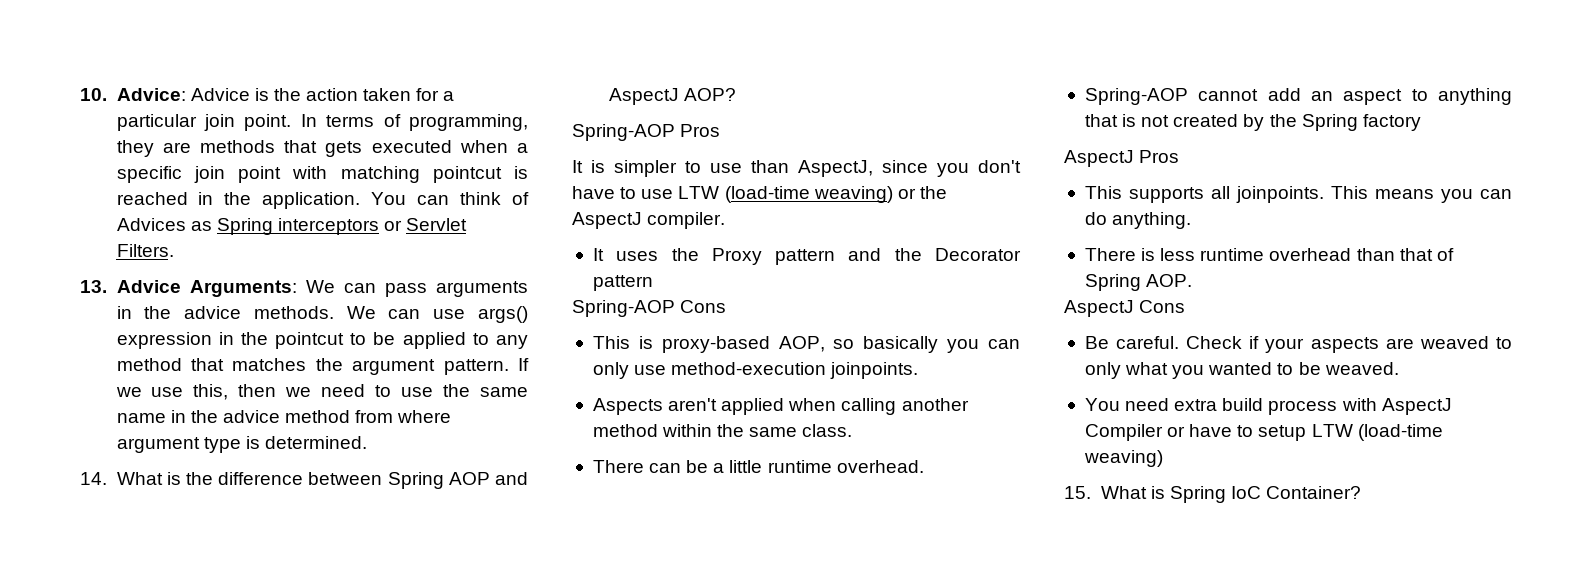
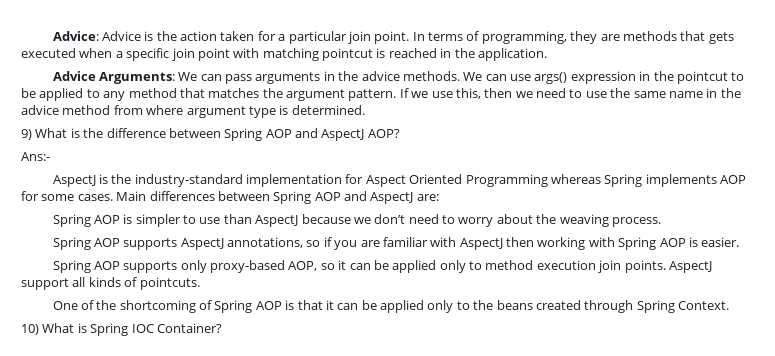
[80,88,107,101] 10. -> (52, 36) none
[371,192,529,205] [116,218,468,235] [116,244,174,257] [80,280,107,293] You can think of Advices as Spring interceptors or Servlet Filters. // 13. -> (547, 54) //
[80,472,107,485] 14. -> [21,129,32,140] 9)
[572,124,721,141] [572,160,583,173] Spring-AOP Pros // It -> [21,152,50,161] [52,174,747,187] [21,191,439,204] [52,214,120,227] Ans:- // AspectJ is the industry-standard implementation for Aspect Oriented Programming whereas Spring implements AOP for some cases. Main differences between Spring AOP and AspectJ are: // Spring AOP
[798,160,1021,177] [572,186,947,203] [572,212,726,229] [592,248,1021,265] [592,275,653,291] [572,300,727,317] [592,336,1020,353] [592,362,919,379] [592,398,969,415] [592,424,853,437] [592,460,924,473] [1084,88,1512,105] [1084,114,1421,131] [1064,150,1180,167] [1084,186,1512,203] [1084,212,1192,229] [1084,248,1454,261] [1084,274,1193,291] [1064,300,1186,317] [1084,336,1512,353] [1084,362,1399,379] [1084,398,1452,415] [1084,424,1443,441] [1083,450,1163,467] [1064,486,1091,499] AspectJ, since you don't have to use LTW (load-time weaving) or the AspectJ compiler. // It uses the Proxy pattern and the Decorator pattern // Spring-AOP Cons // This is proxy-based AOP, so basically you can only use method-execution joinpoints. // Aspects aren't applied when calling another method within the same class. // There can be a little runtime overhead. // Spring-AOP cannot add an aspect to anything that is not created by the Spring factory // AspectJ Pros // This supports all joinpoints. This means you can do anything. // There is less runtime overhead than that of Spring AOP. // AspectJ Cons // Be careful. Check if your aspects are weaved to only what you wanted to be weaved. // You need extra build process with AspectJ Compiler or have to setup LTW (load-time weaving) // 15. -> [255,214,661,227] [52,237,740,250] [52,260,712,273] [21,277,200,290] [52,300,730,313] [21,324,39,335] AspectJ because we don’t need to worry about the weaving process. // Spring AOP supports AspectJ annotations, so if you are familiar with AspectJ then working with Spring AOP is easier. // Spring AOP supports only proxy-based AOP, so it can be applied only to method execution join points. AspectJ support all kinds of pointcuts. // One of the shortcoming of Spring AOP is that it can be applied only to the beans created through Spring Context. // 10)
[1230,486,1261,499] IoC -> [131,324,154,333] IOC

